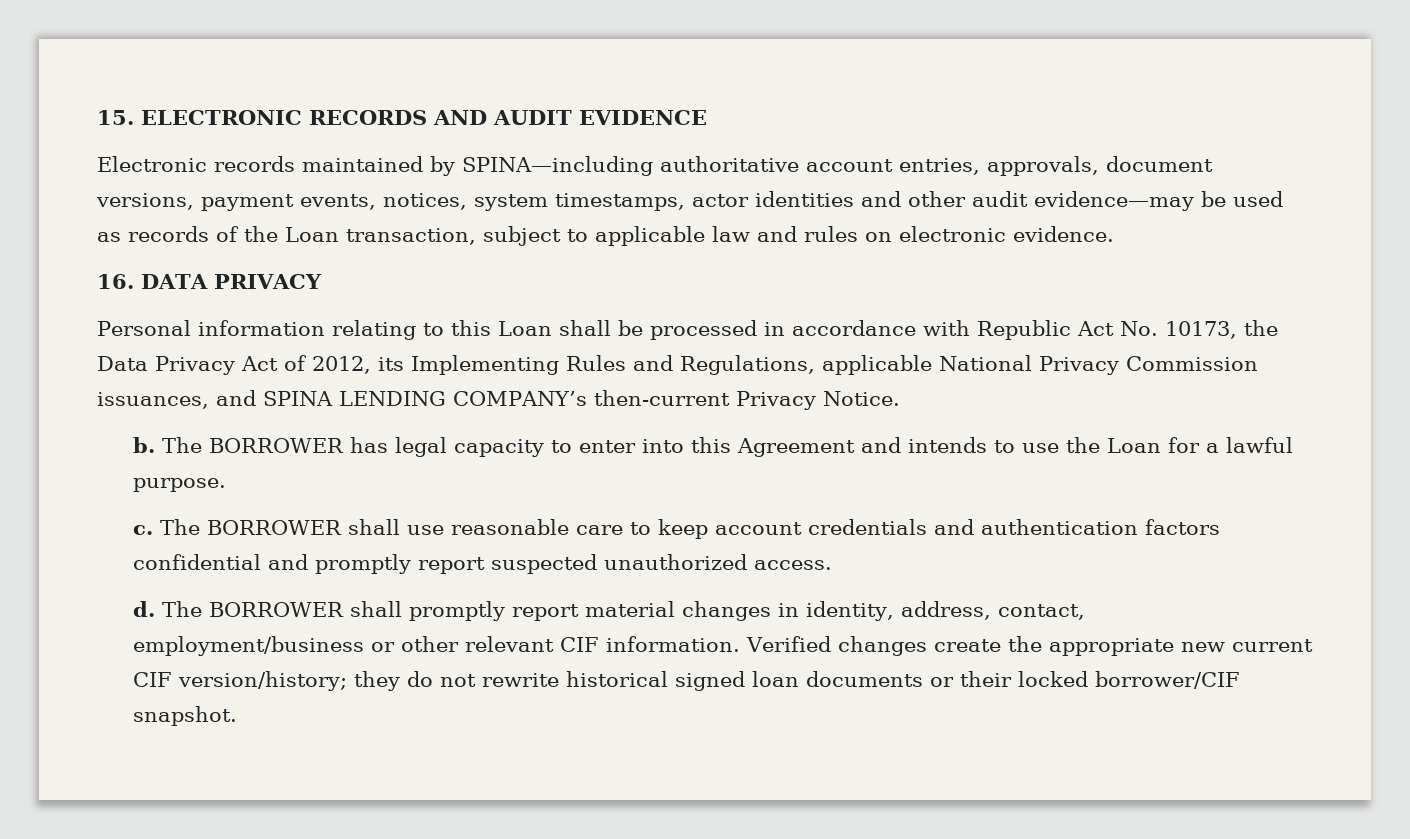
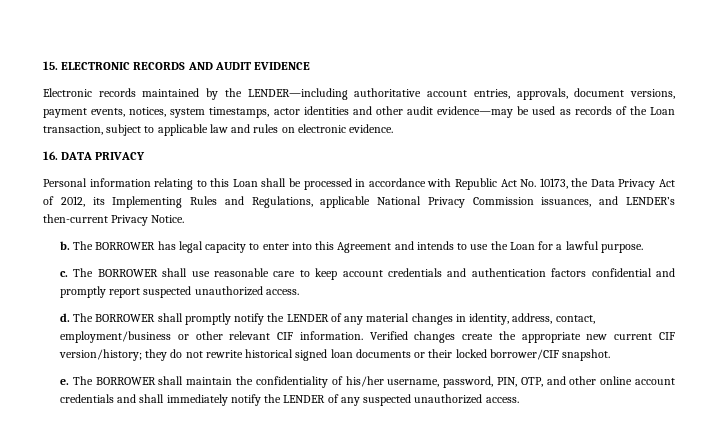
[462,156,653,176] SPINA—including -> [224,88,348,100] the LENDER—including
[263,391,587,406] SPINA LENDING COMPANY’s -> [626,197,675,205] LENDER’s
[511,604,579,621] report -> [234,313,364,325] notify the LENDER of any
(237, 716) none -> [59,376,675,388] [59,394,519,406] // e. The BORROWER shall maintain the confidentiality of his/her username, password, PIN, OTP, and other online account credentials and shall immediately notify the LENDER of any suspected unauthorized access.

